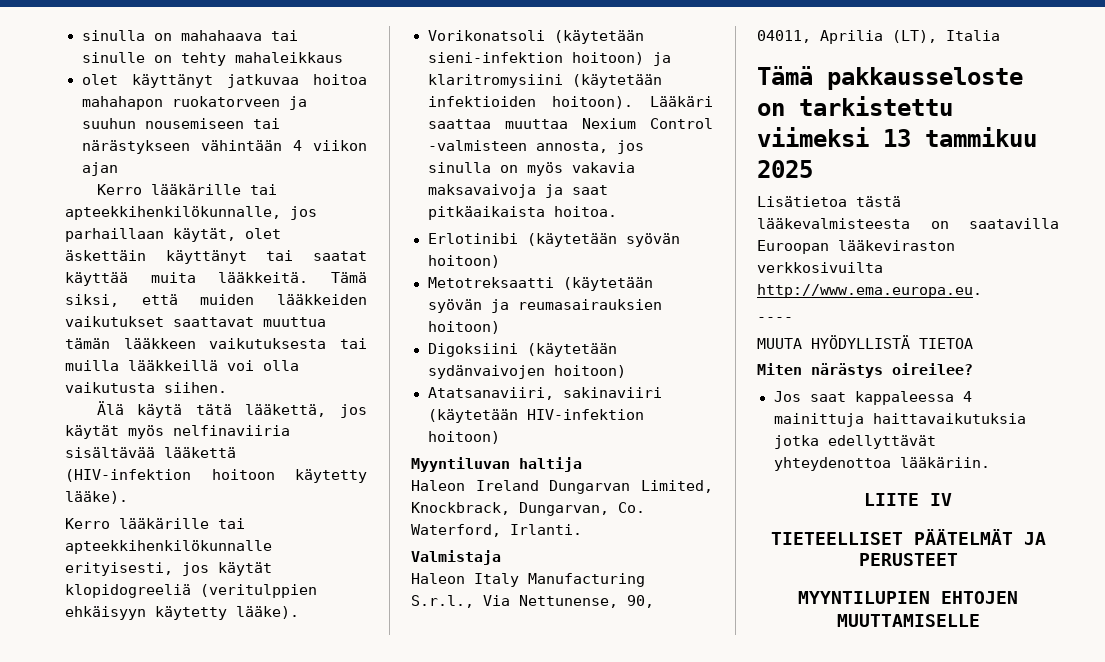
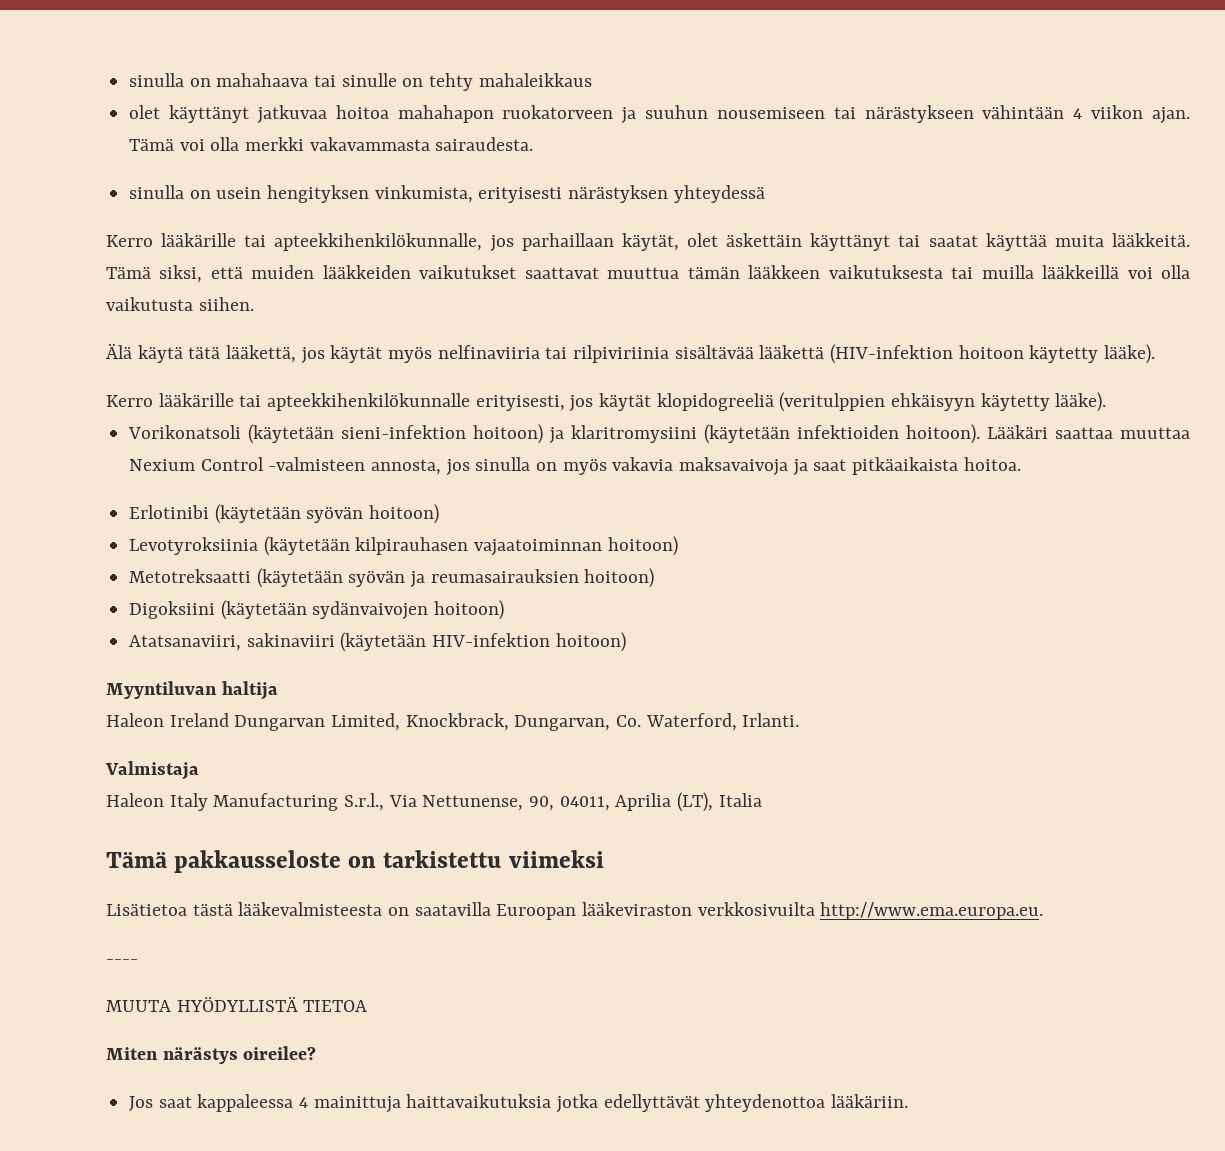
[81,162,118,176] ajan -> [1152,107,1190,124] [129,137,534,151] [129,185,765,203] ajan. Tämä voi olla merkki vakavammasta sairaudesta. // sinulla on usein hengityksen vinkumista, erityisesti närästyksen yhteydessä
(290, 430) none -> [545,345,670,363] tai rilpiviriinia
(500, 261) none -> [129,536,678,556] // Levotyroksiinia (käytetään kilpirauhasen vajaatoiminnan hoitoon)
[883,127,1037,147] [757,160,813,178] 13 tammikuu 2025 -> (604, 859) none
[864,493,952,506] [770,529,1046,545] [858,553,958,566] [798,591,1018,604] [836,614,980,627] // LIITE IV // TIETEELLISET PÄÄTELMÄT JA PERUSTEET // MYYNTILUPIEN EHTOJEN MUUTTAMISELLE -> (909, 1101) none

